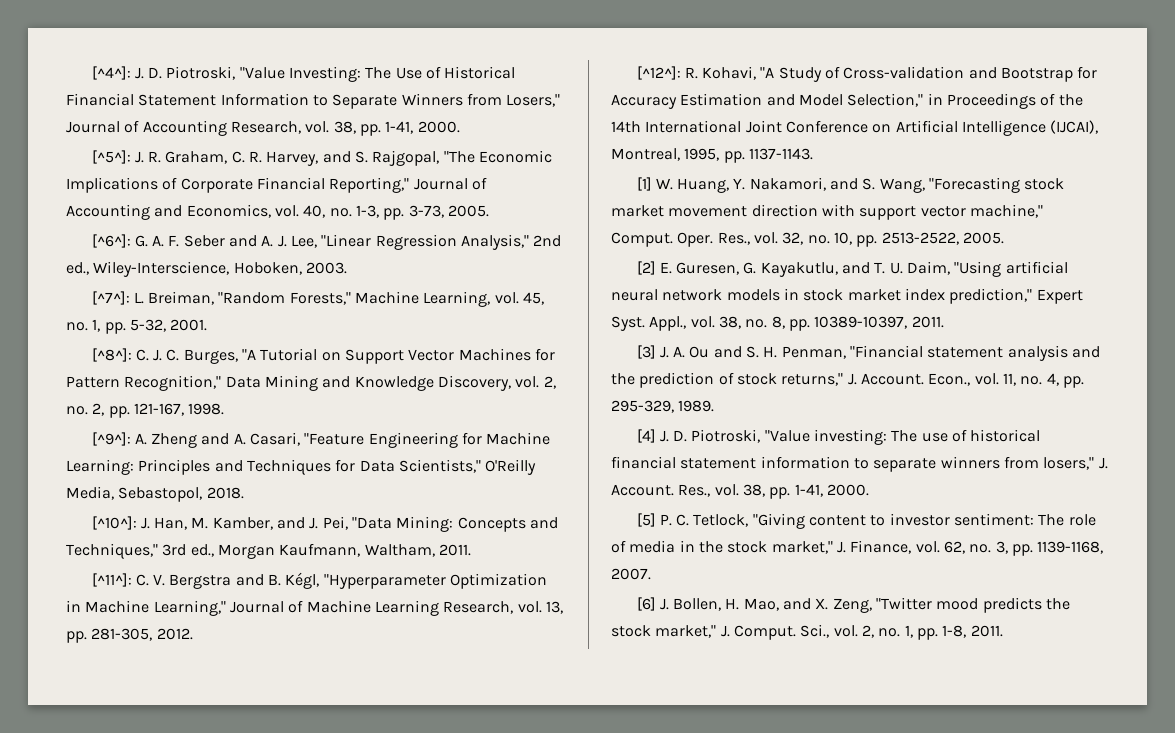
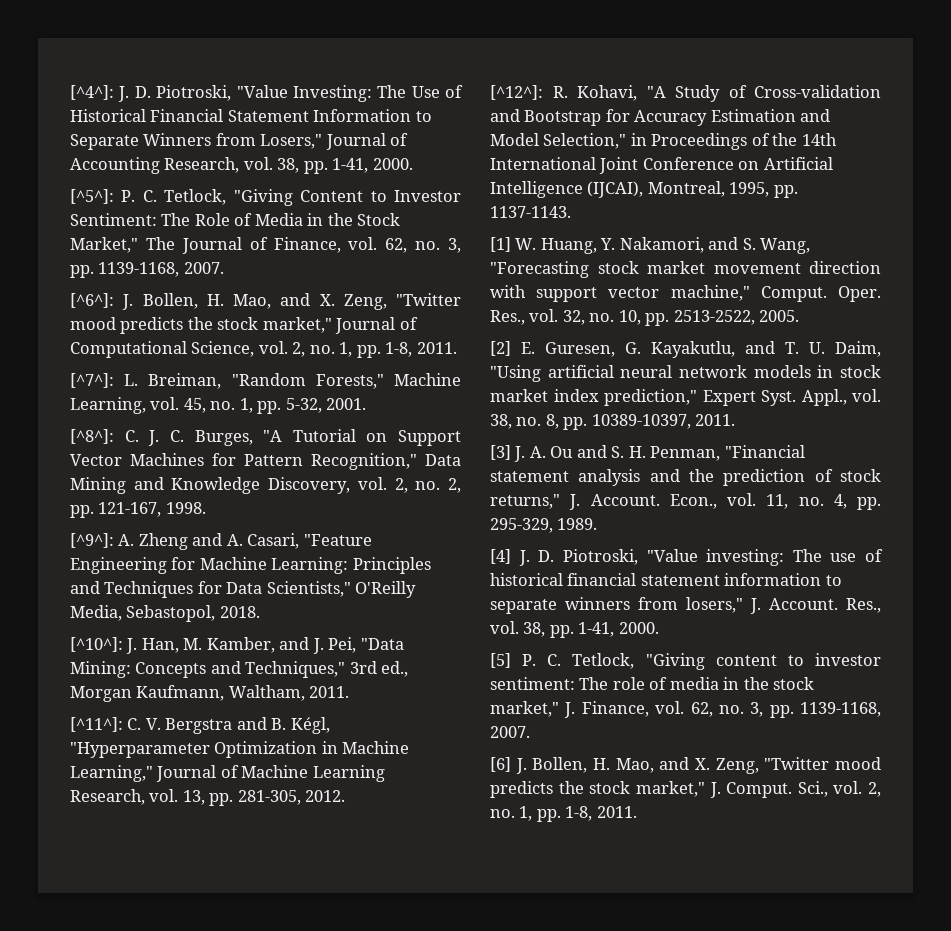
[134,150,553,166] [66,177,487,193] [66,204,489,220] [91,234,562,250] [66,261,347,277] J. R. Graham, C. R. Harvey, and S. Rajgopal, "The Economic Implications of Corporate Financial Reporting," Journal of Accounting and Economics, vol. 40, no. 1-3, pp. 3-73, 2005. // [^6^]: G. A. F. Seber and A. J. Lee, "Linear Regression Analysis," 2nd ed., Wiley-Interscience, Hoboken, 2003. -> [121,189,461,206] [70,213,401,226] [70,237,461,254] [70,262,224,278] [70,293,461,310] [70,317,418,334] [70,341,457,358] P. C. Tetlock, "Giving Content to Investor Sentiment: The Role of Media in the Stock Market," The Journal of Finance, vol. 62, no. 3, pp. 1139-1168, 2007. // [^6^]: J. Bollen, H. Mao, and X. Zeng, "Twitter mood predicts the stock market," Journal of Computational Science, vol. 2, no. 1, pp. 1-8, 2011.

